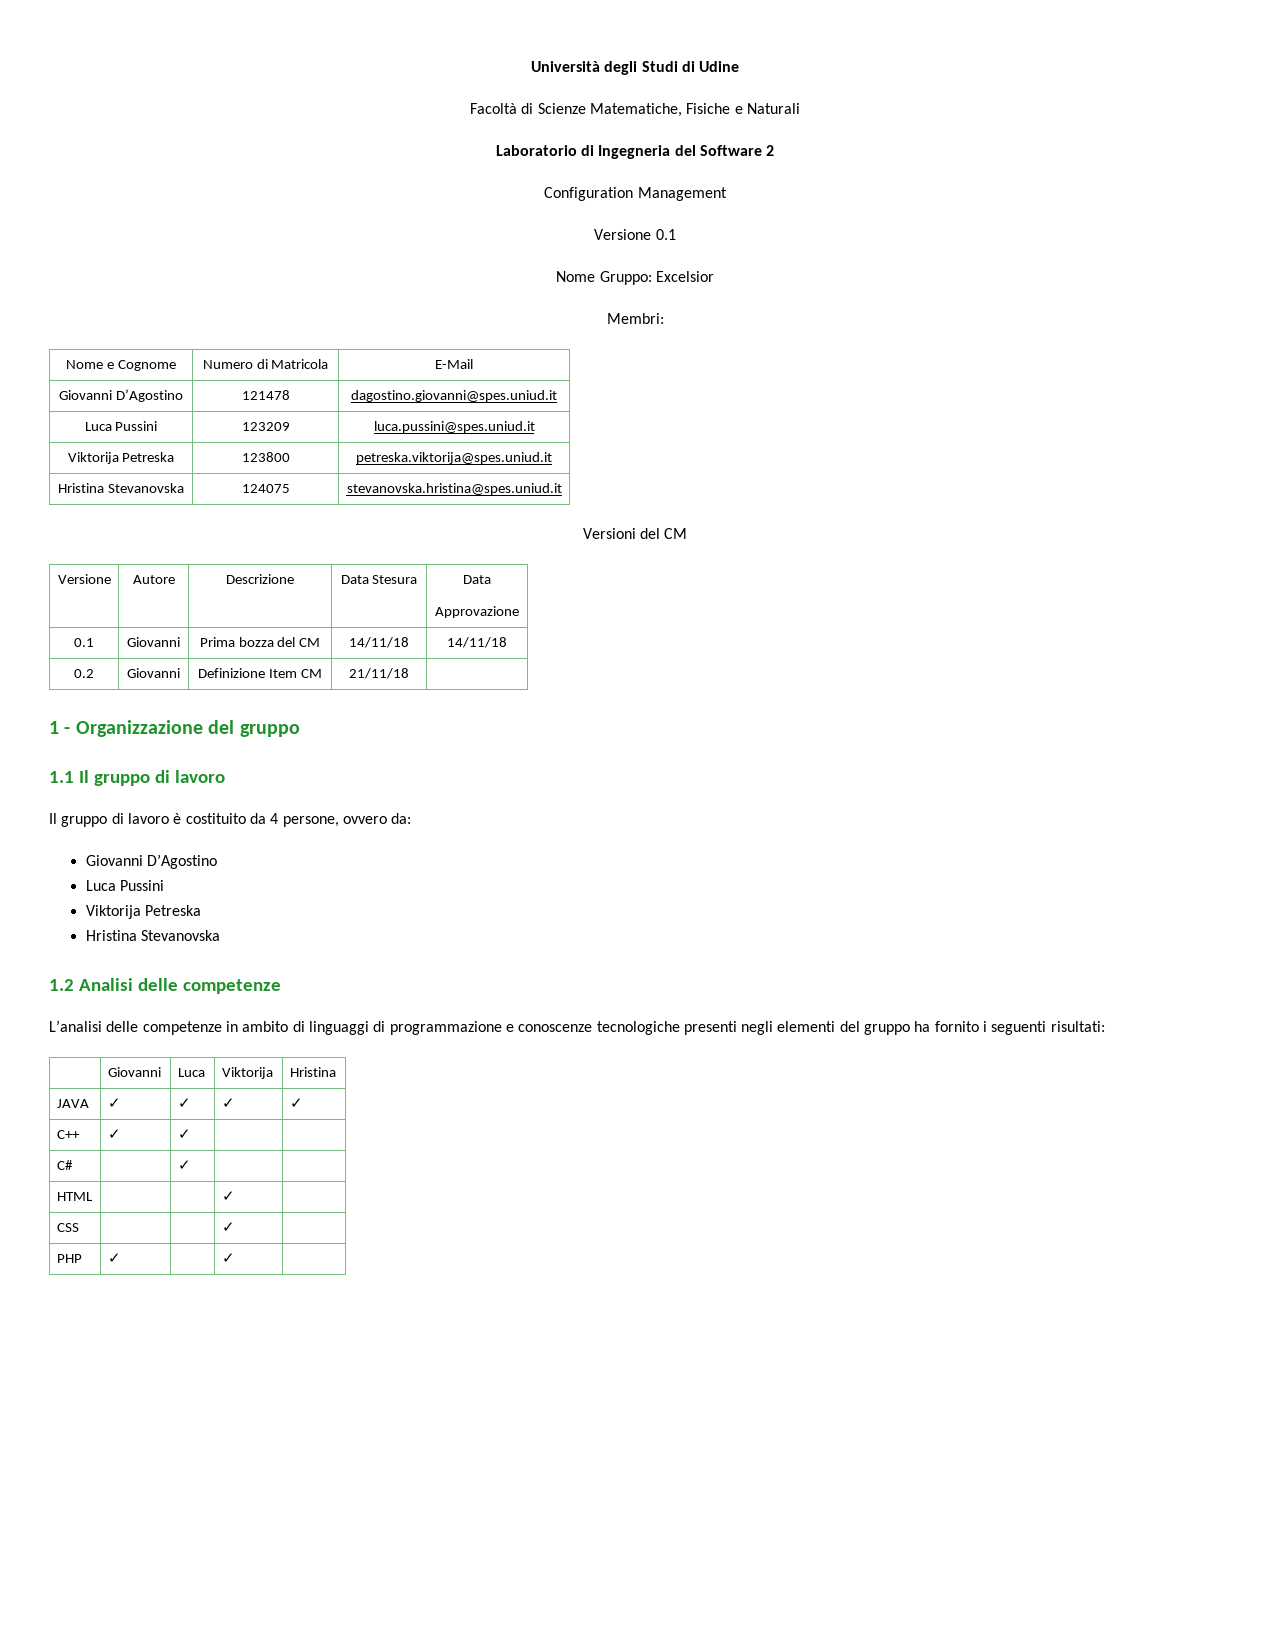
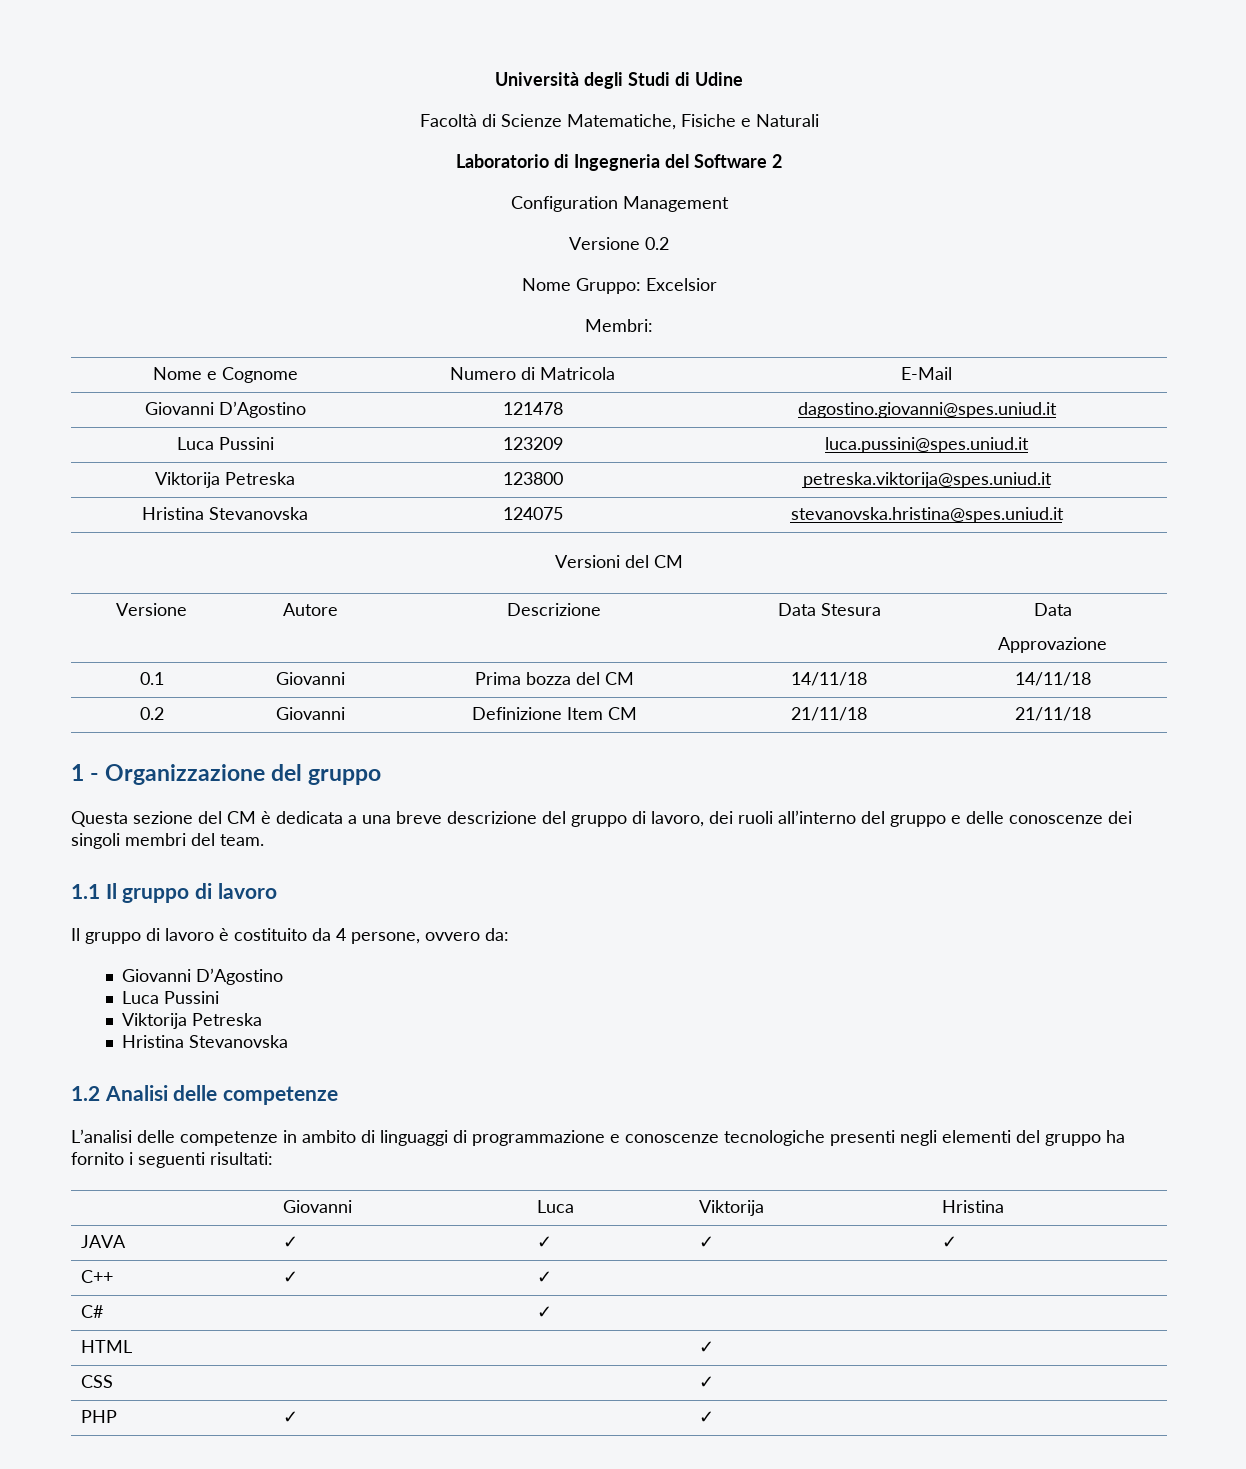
[655,229,676,240] 0.1 -> [645,237,669,250] 0.2
(409, 673) none -> [1014,707,1091,721] 21/11/18
(300, 730) none -> [71,810,1132,827] [71,833,264,849] // Questa sezione del CM è dedicata a una breve descrizione del gruppo di lavoro, dei ruoli all’interno del gruppo e delle conoscenze dei singoli membri del team.

